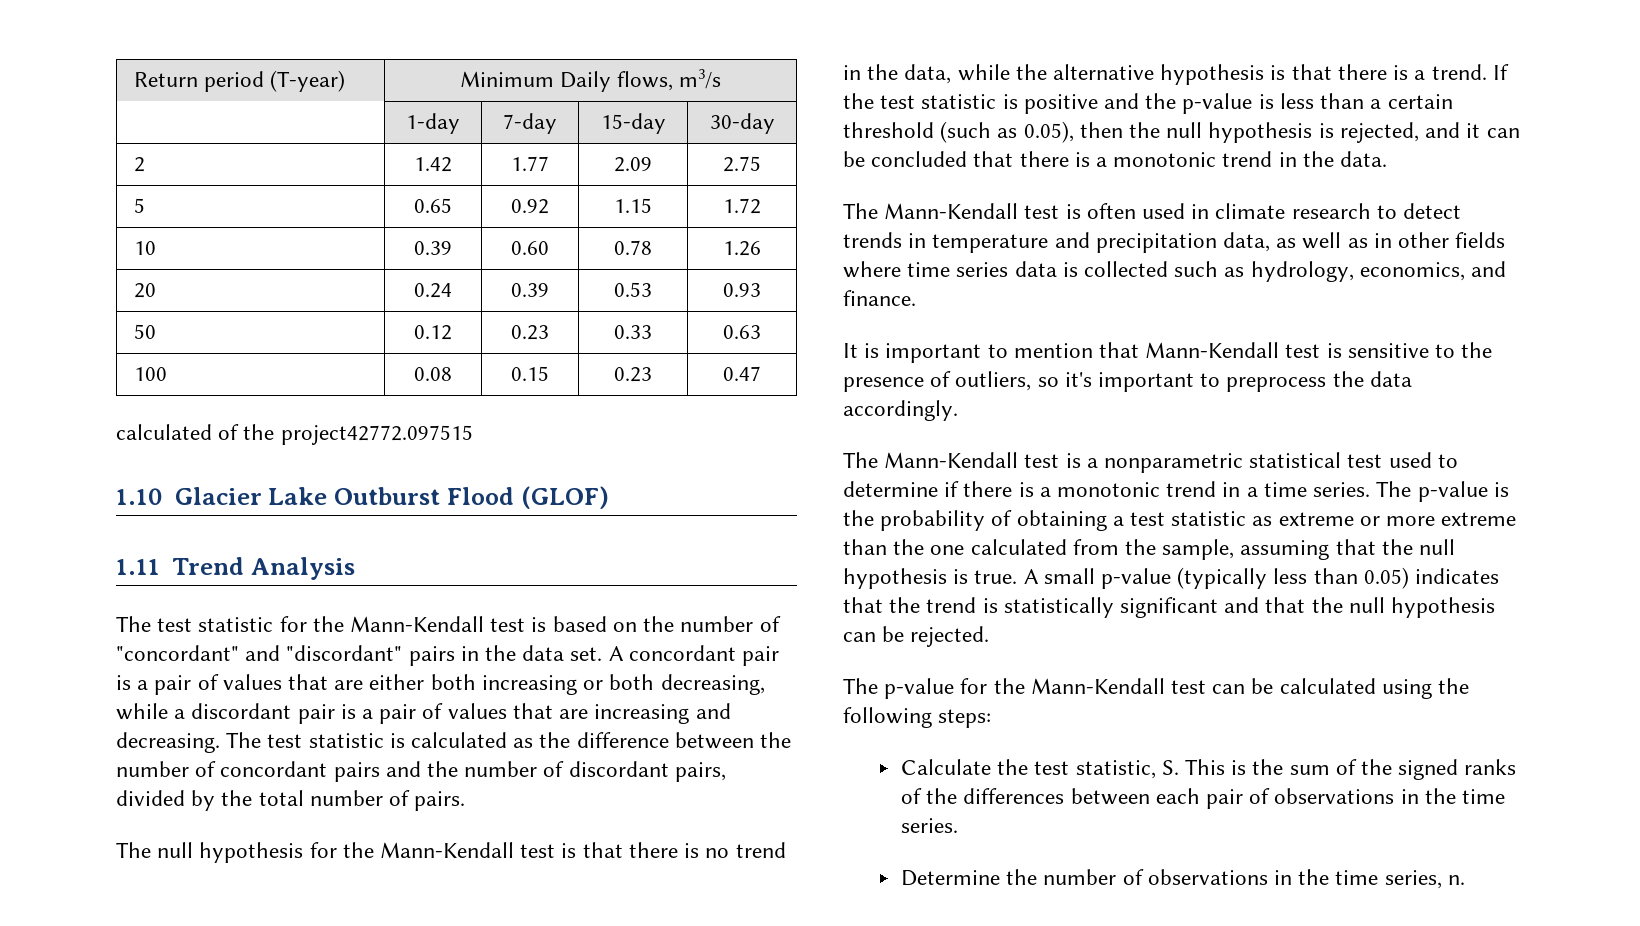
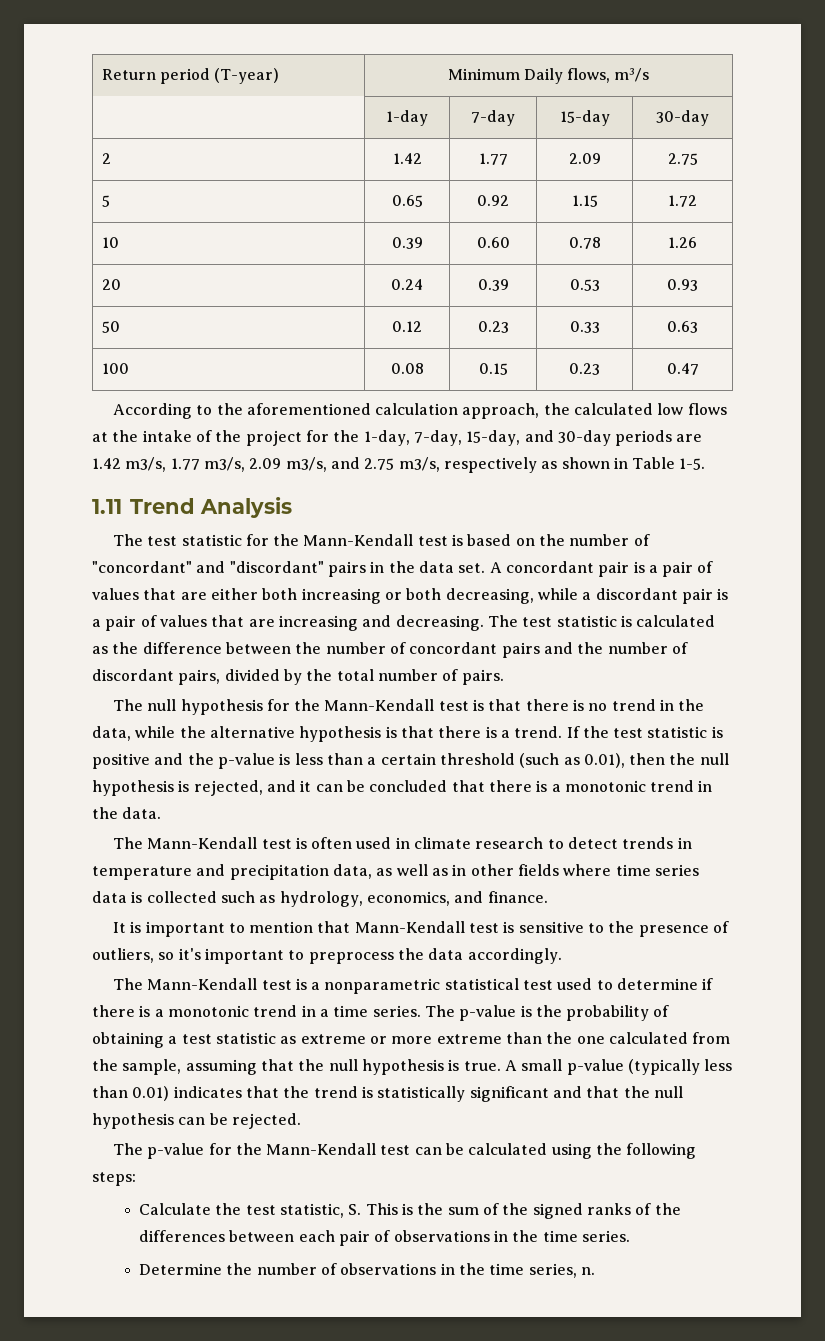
[116,424,473,445] [116,486,610,509] calculated of the project42772.097515 // 1.10 Glacier Lake Outburst Flood (GLOF) -> [112,403,727,419] [92,430,703,446] [92,457,706,473] According to the aforementioned calculation approach, the calculated low flows at the intake of the project for the 1-day, 7-day, 15-day, and 30-day periods are 1.42 m3/s, 1.77 m3/s, 2.09 m3/s, and 2.75 m3/s, respectively as shown in Table 1-5.
[1023,121,1074,143] 0.05), -> [583,753,625,768] 0.01),
[1363,567,1409,589] 0.05) -> [132,1086,170,1101] 0.01)

